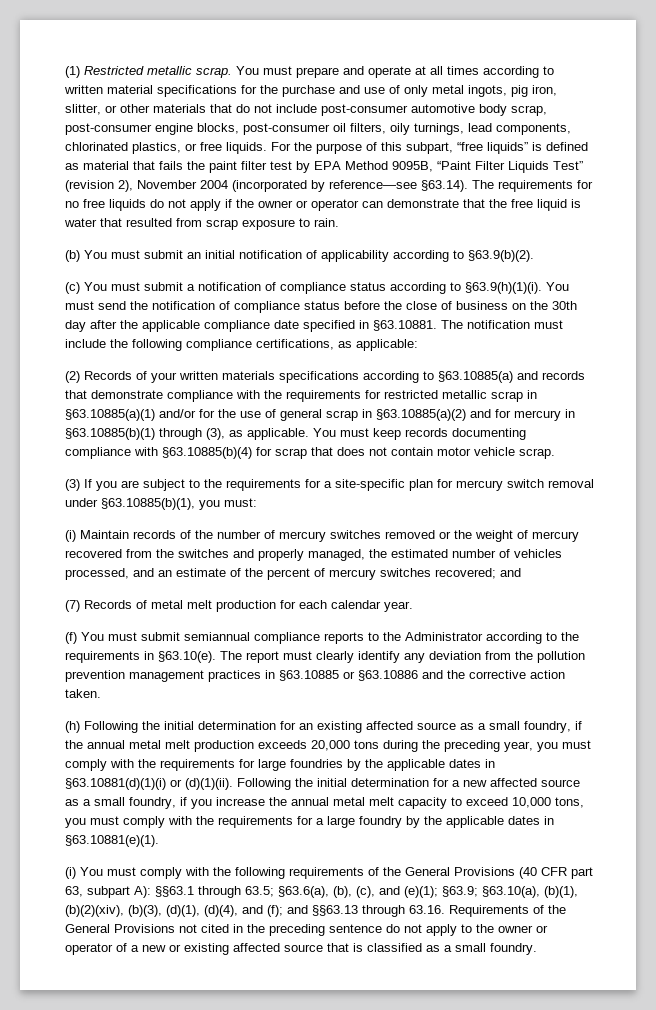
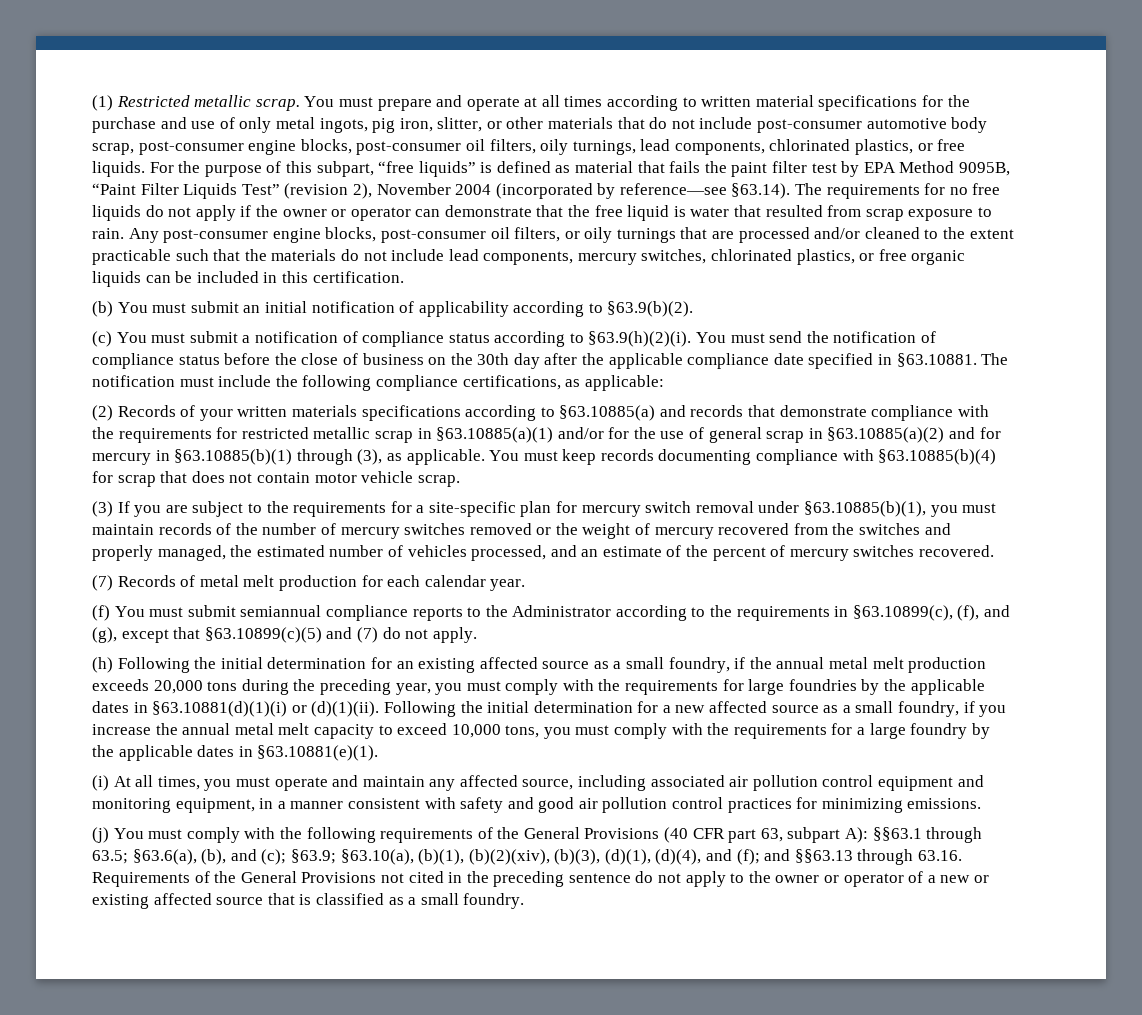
(339, 222) none -> [128,227,1014,243] [92,249,966,265] [92,271,404,287] Any post-consumer engine blocks, post-consumer oil filters, or oily turnings that are processed and/or cleaned to the extent practicable such that the materials do not include lead components, mercury switches, chlorinated plastics, or free organic liquids can be included in this certification.
[465,282,542,294] §63.9(h)(1)(i). -> [588,331,692,347] §63.9(h)(2)(i).
[224,498,257,507] [65,530,129,542] must: // (i) Maintain -> [962,503,997,513] [92,524,154,535] must maintain
[435,568,521,579] recovered; and -> [919,545,995,557] recovered.
[158,651,585,663] [65,670,565,682] [65,689,101,698] §63.10(e). The report must clearly identify any deviation from the pollution prevention management practices in §63.10885 or §63.10886 and the corrective action taken. -> [852,605,1011,621] [92,627,477,643] §63.10899(c), (f), and (g), except that §63.10899(c)(5) and (7) do not apply.
(76, 873) none -> [113,775,984,791] [92,797,982,813] [92,827,109,843] At all times, you must operate and maintain any affected source, including associated air pollution control equipment and monitoring equipment, in a manner consistent with safety and good air pollution control practices for minimizing emissions. // (j)
[356,886,438,898] (c), and (e)(1); -> [230,849,287,865] and (c);

